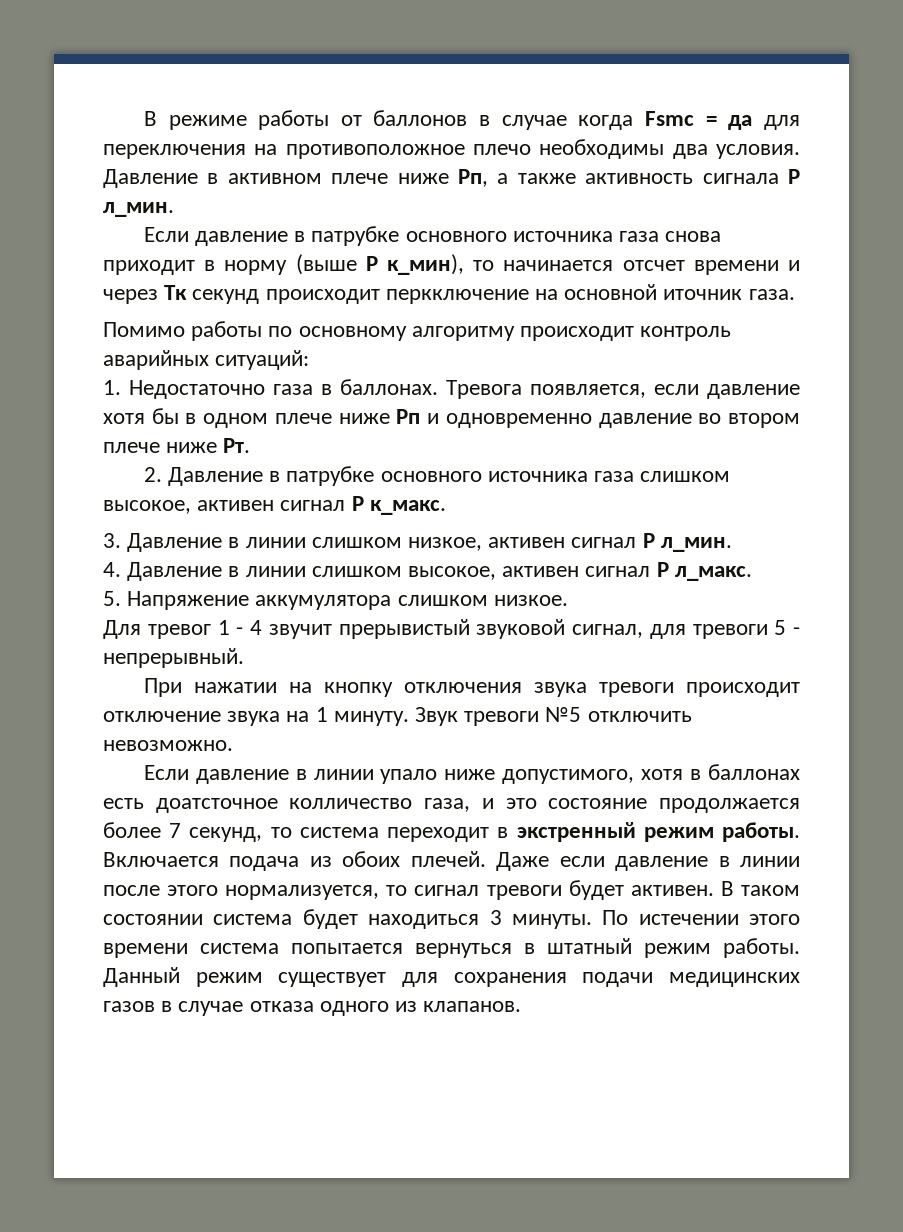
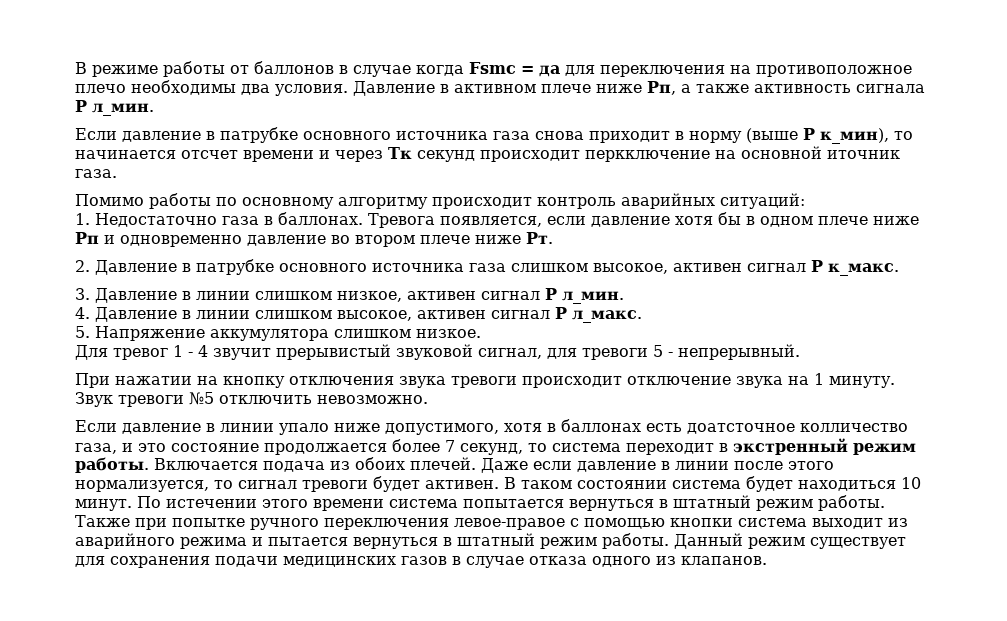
[489,910,592,929] 3 минуты. -> [901,477,921,489] [75,499,132,511] 10 минут.
(800, 948) none -> [75,515,908,530] [75,533,669,549] Также при попытке ручного переключения левое-правое с помощью кнопки система выходит из аварийного режима и пытается вернуться в штатный режим работы.

